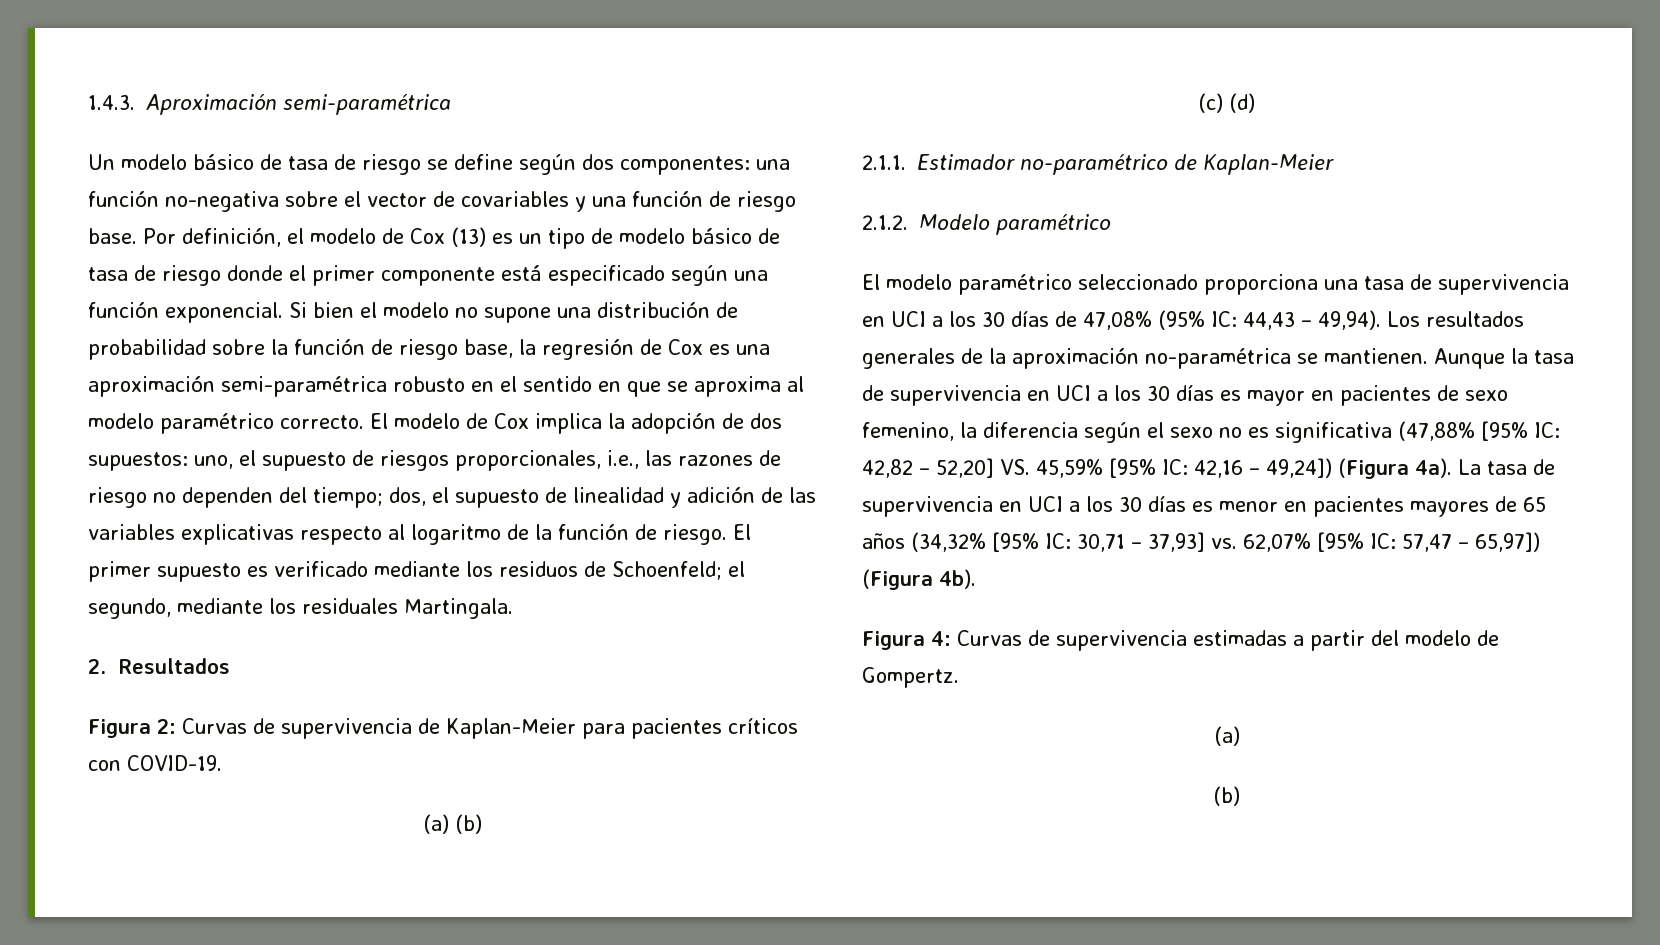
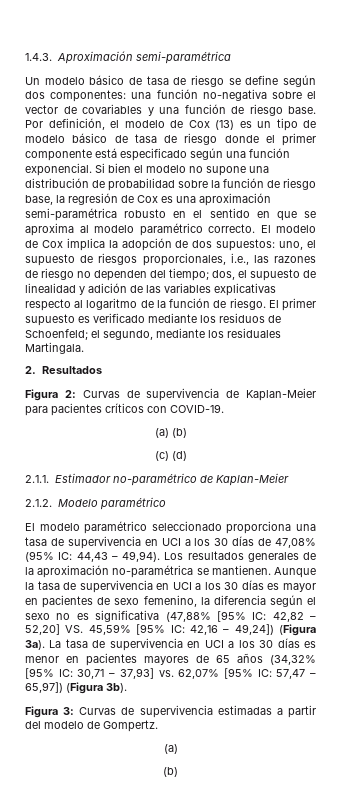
[1415,458,1452,478] 4a). -> [25,640,45,650] 3a).
[939,569,976,589] [862,631,951,650] 4b). // Figura 4: -> [106,683,127,693] [25,706,75,718] 3b). // Figura 3:

